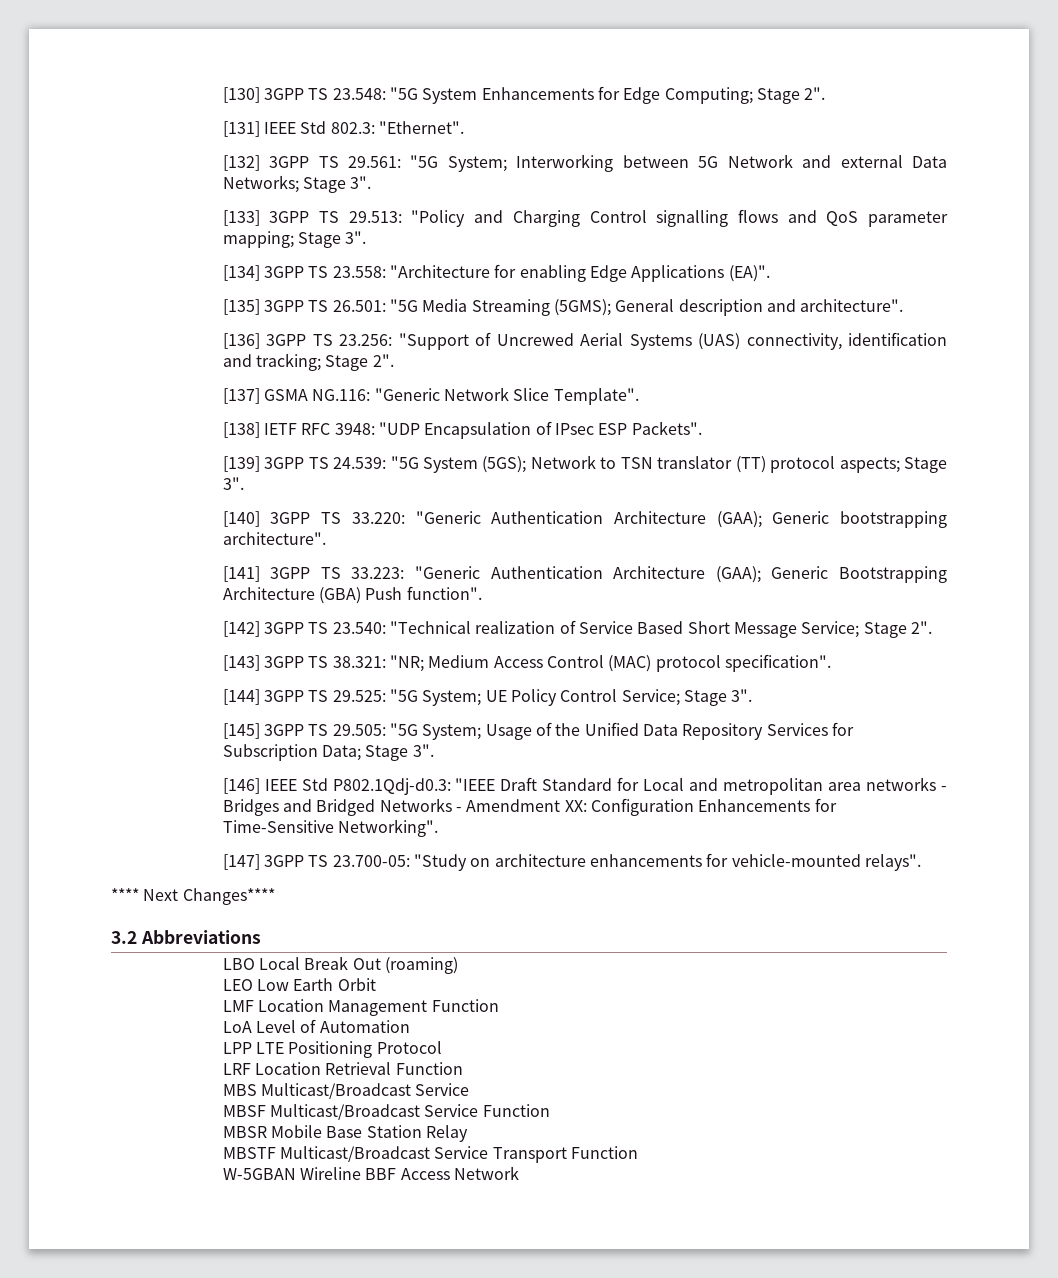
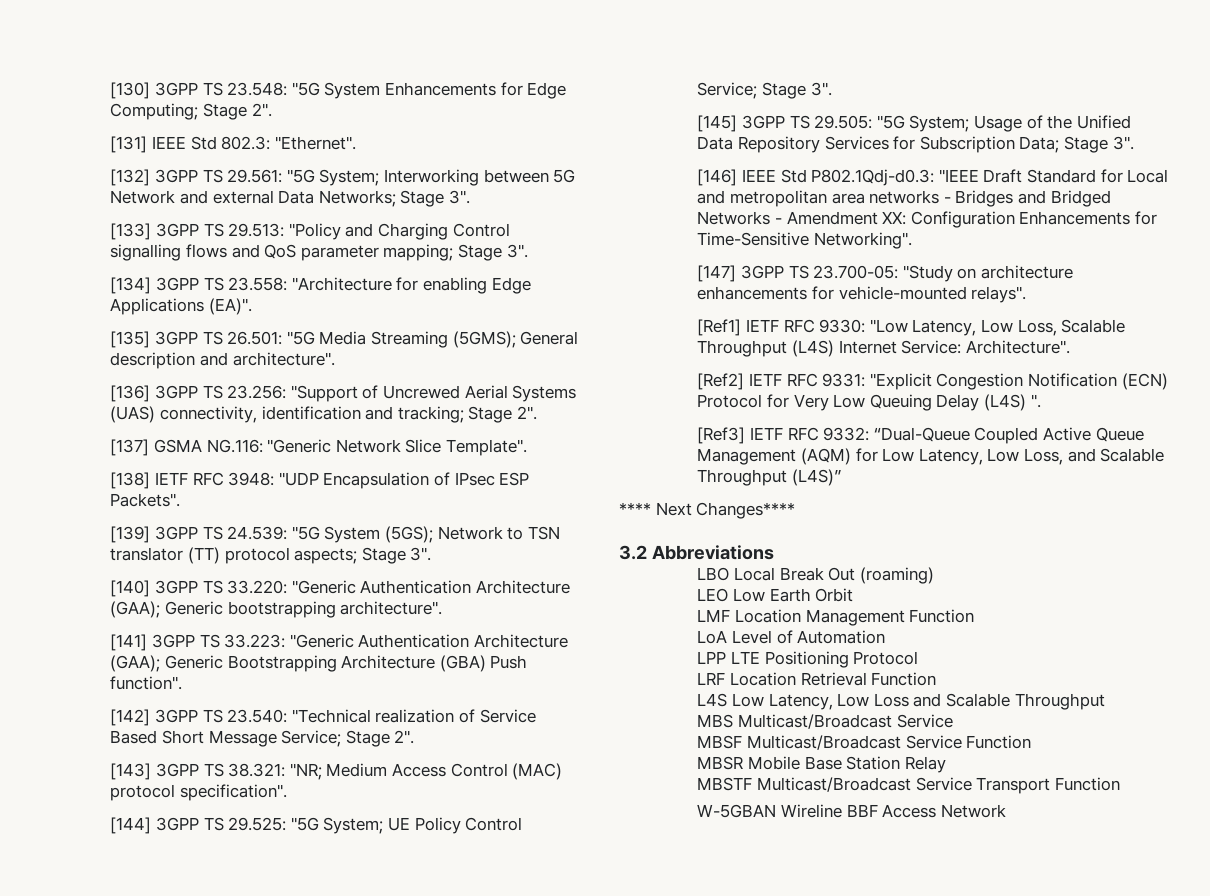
(921, 862) none -> [697,319,1126,336] [697,340,1070,357] [697,373,1168,390] [697,394,1041,411] [697,427,1144,444] [697,448,1165,465] [697,469,842,486] // [Ref1] IETF RFC 9330: "Low Latency, Low Loss, Scalable Throughput (L4S) Internet Service: Architecture". // [Ref2] IETF RFC 9331: "Explicit Congestion Notification (ECN) Protocol for Very Low Queuing Delay (L4S) ". // [Ref3] IETF RFC 9332: “Dual-Queue Coupled Active Queue Management (AQM) for Low Latency, Low Loss, and Scalable Throughput (L4S)”
(463, 1068) none -> [697,693,1105,710] // L4S Low Latency, Low Loss and Scalable Throughput

